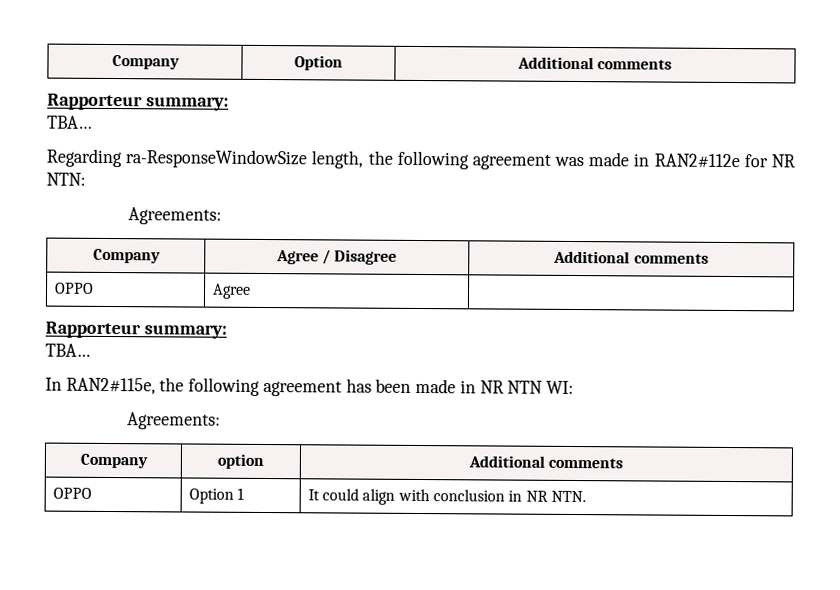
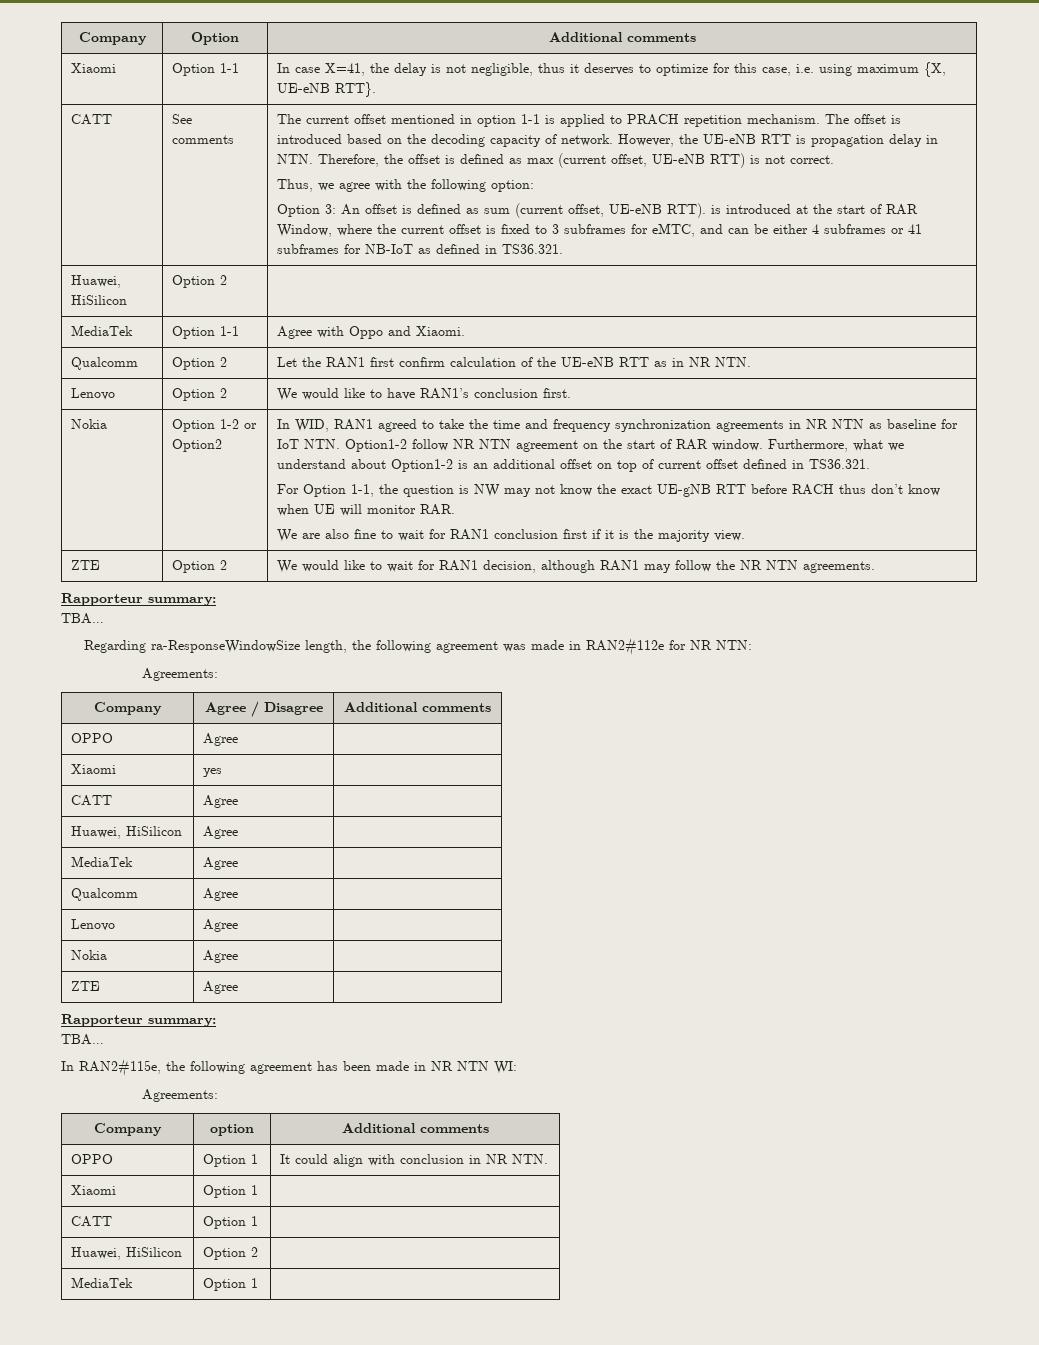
(673, 64) none -> [71,63,117,73] [172,63,240,76] [277,62,947,77] [277,82,377,97] [71,114,113,125] [172,114,193,124] [172,135,235,144] [277,114,902,127] [277,134,939,147] [277,153,835,168] [277,179,535,192] [277,203,919,218] [277,223,923,237] [277,244,564,254] [71,275,122,288] [71,295,128,305] [172,275,228,288] [71,325,134,336] [172,326,240,339] [277,326,466,339] [71,357,139,370] [172,357,228,370] [277,357,752,368] [71,388,116,400] [172,388,228,401] [277,388,572,401] [71,419,108,429] [172,419,258,432] [172,439,223,452] [277,419,959,432] [277,439,905,452] [277,459,871,472] [277,484,941,497] [277,504,456,516] [277,529,746,542] [71,560,101,570] [172,560,228,573] [277,560,876,573] // Xiaomi | Option 1-1 | In case X=41, the delay is not negligible, thus it deserves to optimize for this case, i.e. using maximum {X, UE-eNB RTT}. // CATT | See comments | The current offset mentioned in option 1-1 is applied to PRACH repetition mechanism. The offset is introduced based on the decoding capacity of network. However, the UE-eNB RTT is propagation delay in NTN. Therefore, the offset is defined as max (current offset, UE-eNB RTT) is not correct. // Thus, we agree with the following option: // Option 3: An offset is defined as sum (current offset, UE-eNB RTT). is introduced at the start of RAR Window, where the current offset is fixed to 3 subframes for eMTC, and can be either 4 subframes or 41 subframes for NB-IoT as defined in TS36.321. // Huawei, HiSilicon | Option 2 | // MediaTek | Option 1-1 | Agree with Oppo and Xiaomi. // Qualcomm | Option 2 | Let the RAN1 first confirm calculation of the UE-eNB RTT as in NR NTN. // Lenovo | Option 2 | We would like to have RAN1’s conclusion first. // Nokia | Option 1-2 or Option2 | In WID, RAN1 agreed to take the time and frequency synchronization agreements in NR NTN as baseline for IoT NTN. Option1-2 follow NR NTN agreement on the start of RAR window. Furthermore, what we understand about Option1-2 is an additional offset on top of current offset defined in TS36.321. // For Option 1-1, the question is NW may not know the exact UE-gNB RTT before RACH thus don’t know when UE will monitor RAR. // We are also fine to wait for RAN1 conclusion first if it is the majority view. // ZTE | Option 2 | We would like to wait for RAN1 decision, although RAN1 may follow the NR NTN agreements.
(251, 291) none -> [71,764,117,774] [203,768,223,777] [71,795,113,806] [203,795,239,808] [71,826,183,839] [203,826,239,839] [71,856,134,867] [203,857,239,870] [71,888,139,901] [203,888,239,901] [71,919,116,931] [203,919,239,932] [71,950,108,960] [203,950,239,963] [71,981,101,991] [203,981,239,994] // Xiaomi | yes | // CATT | Agree | // Huawei, HiSilicon | Agree | // MediaTek | Agree | // Qualcomm | Agree | // Lenovo | Agree | // Nokia | Agree | // ZTE | Agree |
(586, 496) none -> [71,1185,117,1195] [203,1185,259,1198] [71,1216,113,1227] [203,1216,259,1229] [71,1247,183,1260] [203,1247,259,1260] [71,1277,134,1288] [203,1278,259,1291] // Xiaomi | Option 1 | // CATT | Option 1 | // Huawei, HiSilicon | Option 2 | // MediaTek | Option 1 |

